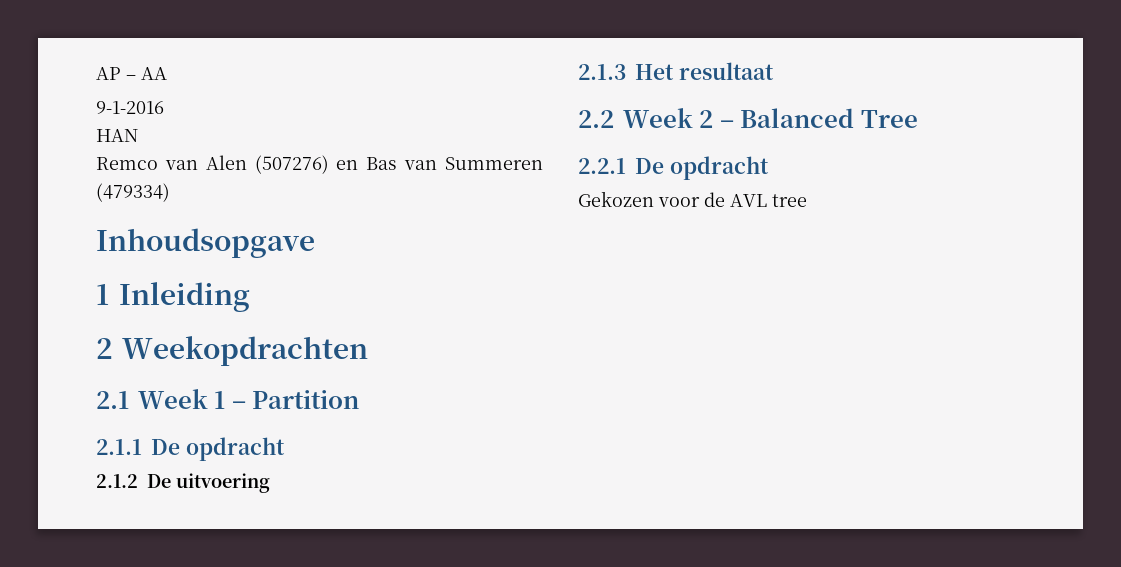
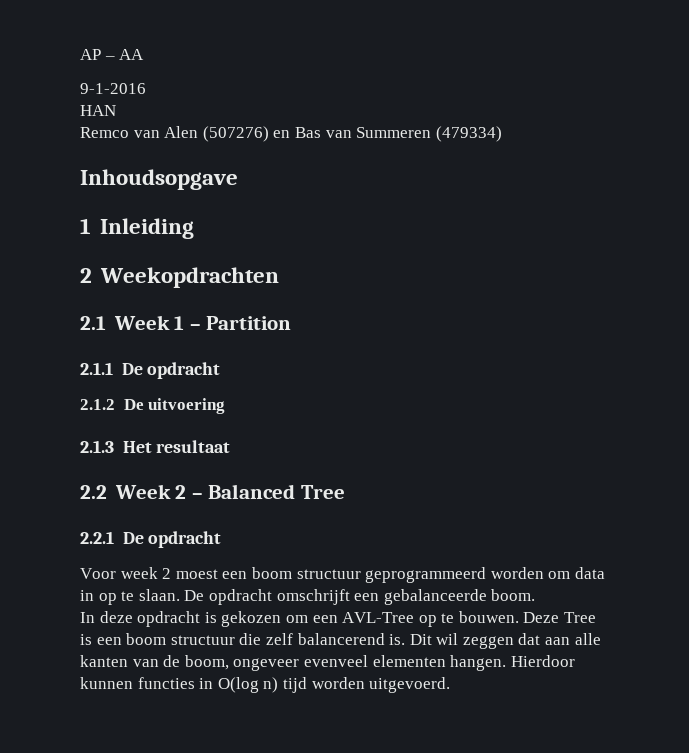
[578,191,807,207] Gekozen voor de AVL tree -> [80,567,605,583] [80,589,536,605] [80,611,597,627] [80,633,601,649] [80,655,575,671] [80,677,451,693] Voor week 2 moest een boom structuur geprogrammeerd worden om data in op te slaan. De opdracht omschrijft een gebalanceerde boom. // In deze opdracht is gekozen om een AVL-Tree op te bouwen. Deze Tree is een boom structuur die zelf balancerend is. Dit wil zeggen dat aan alle kanten van de boom, ongeveer evenveel elementen hangen. Hierdoor kunnen functies in O(log n) tijd worden uitgevoerd.

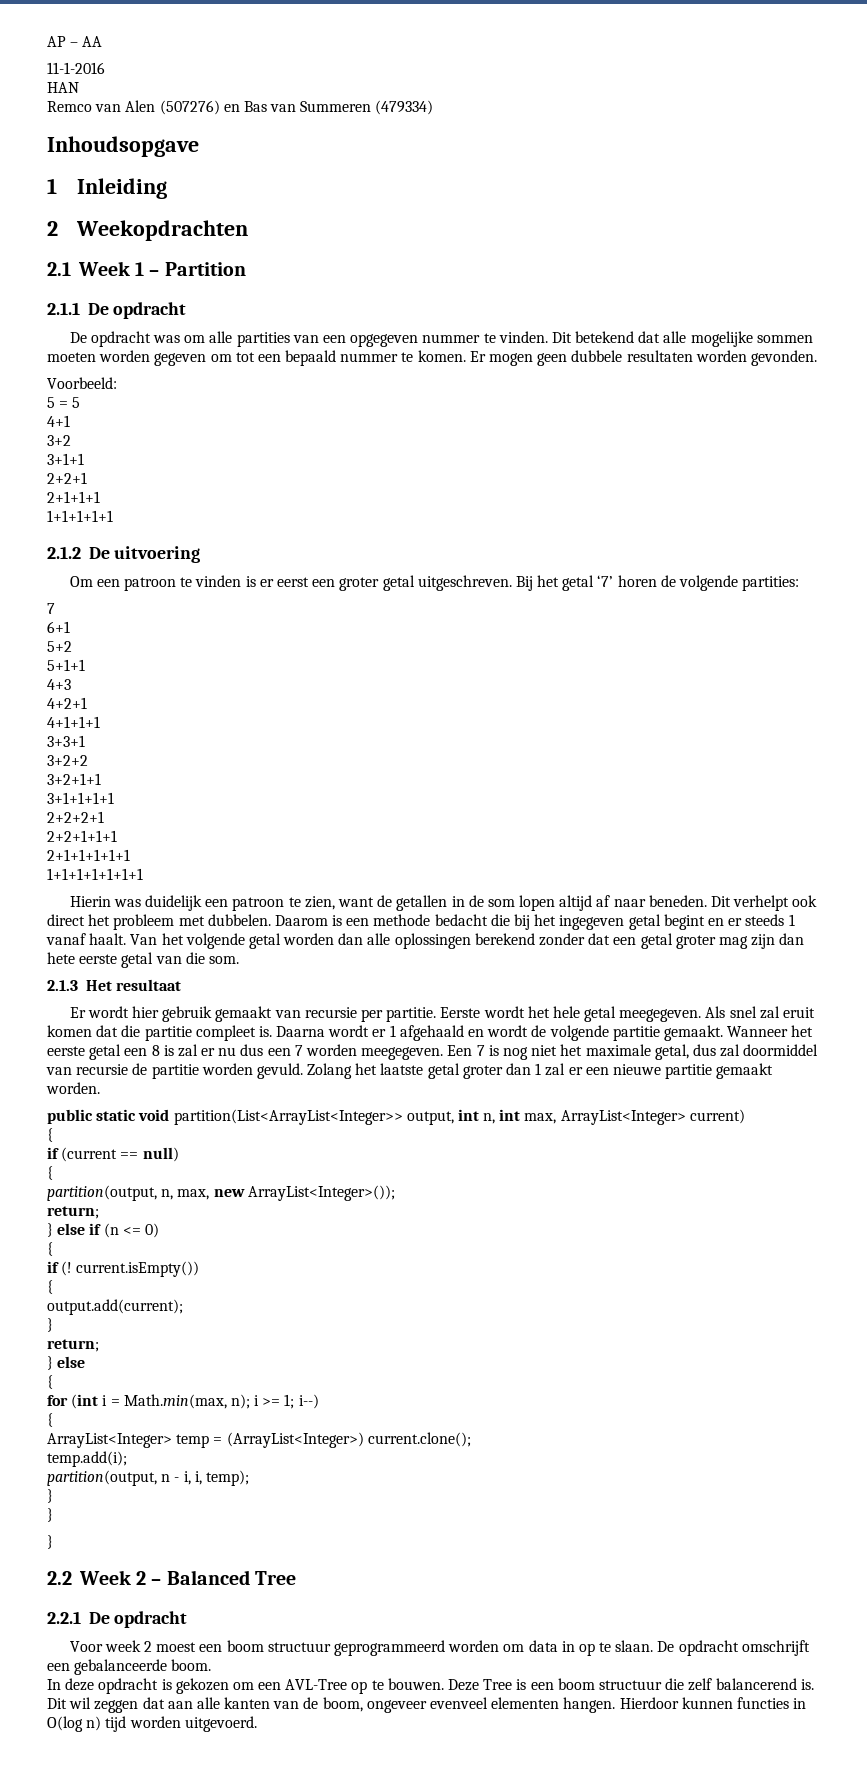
[80,83,146,94] 9-1-2016 -> [47,62,105,74] 11-1-2016
[80,398,226,414] [80,440,231,453] 2.1.2 De uitvoering // 2.1.3 Het resultaat -> [69,331,813,347] [47,350,817,366] [47,377,117,389] [47,397,81,408] [47,415,70,427] [47,435,71,446] [47,453,84,465] [47,472,87,484] [47,491,100,503] [47,510,113,522] [47,546,201,563] [69,575,800,591] [47,603,55,614] [47,621,70,633] [47,641,72,652] [47,659,85,671] [47,679,71,690] [47,697,87,709] [47,716,100,728] [47,735,85,747] [47,755,88,766] [47,773,101,785] [47,792,114,804] [47,811,104,823] [47,830,117,842] [47,849,130,861] [47,868,143,880] [69,895,818,911] [47,914,795,930] [46,933,805,949] [47,952,239,968] [47,979,181,991] [69,1006,816,1022] [47,1025,814,1041] [47,1044,819,1060] [46,1063,774,1079] [46,1082,100,1094] [47,1109,745,1125] [47,1128,53,1142] [47,1147,179,1162] [47,1166,53,1180] [47,1185,395,1201] [47,1206,99,1219] [47,1223,159,1238] [47,1242,53,1256] [47,1261,200,1277] [47,1280,53,1294] [47,1299,183,1315] [47,1318,53,1332] [47,1339,99,1352] [47,1356,86,1370] [47,1375,53,1389] [47,1394,319,1409] [47,1413,53,1427] [47,1432,471,1448] [47,1451,127,1467] [47,1470,249,1486] [47,1489,53,1503] [47,1508,53,1522] [47,1535,53,1549] De opdracht was om alle partities van een opgegeven nummer te vinden. Dit betekend dat alle mogelijke sommen moeten worden gegeven om tot een bepaald nummer te komen. Er mogen geen dubbele resultaten worden gevonden. // Voorbeeld: // 5 = 5 // 4+1 // 3+2 // 3+1+1 // 2+2+1 // 2+1+1+1 // 1+1+1+1+1 // 2.1.2 De uitvoering // Om een patroon te vinden is er eerst een groter getal uitgeschreven. Bij het getal ‘7’ horen de volgende partities: // 7 // 6+1 // 5+2 // 5+1+1 // 4+3 // 4+2+1 // 4+1+1+1 // 3+3+1 // 3+2+2 // 3+2+1+1 // 3+1+1+1+1 // 2+2+2+1 // 2+2+1+1+1 // 2+1+1+1+1+1 // 1+1+1+1+1+1+1 // Hierin was duidelijk een patroon te zien, want de getallen in de som lopen altijd af naar beneden. Dit verhelpt ook direct het probleem met dubbelen. Daarom is een methode bedacht die bij het ingegeven getal begint en er steeds 1 vanaf haalt. Van het volgende getal worden dan alle oplossingen berekend zonder dat een getal groter mag zijn dan hete eerste getal van die som. // 2.1.3 Het resultaat // Er wordt hier gebruik gemaakt van recursie per partitie. Eerste wordt het hele getal meegegeven. Als snel zal eruit komen dat die partitie compleet is. Daarna wordt er 1 afgehaald en wordt de volgende partitie gemaakt. Wanneer het eerste getal een 8 is zal er nu dus een 7 worden meegegeven. Een 7 is nog niet het maximale getal, dus zal doormiddel van recursie de partitie worden gevuld. Zolang het laatste getal groter dan 1 zal er een nieuwe partitie gemaakt worden. // public static void partition(List<ArrayList<Integer>> output, int n, int max, ArrayList<Integer> current) // { // if (current == null) // { // partition(output, n, max, new ArrayList<Integer>()); // return; // } else if (n <= 0) // { // if (! current.isEmpty()) // { // output.add(current); // } // return; // } else // { // for (int i = Math.min(max, n); i >= 1; i--) // { // ArrayList<Integer> temp = (ArrayList<Integer>) current.clone(); // temp.add(i); // partition(output, n - i, i, temp); // } // } // }

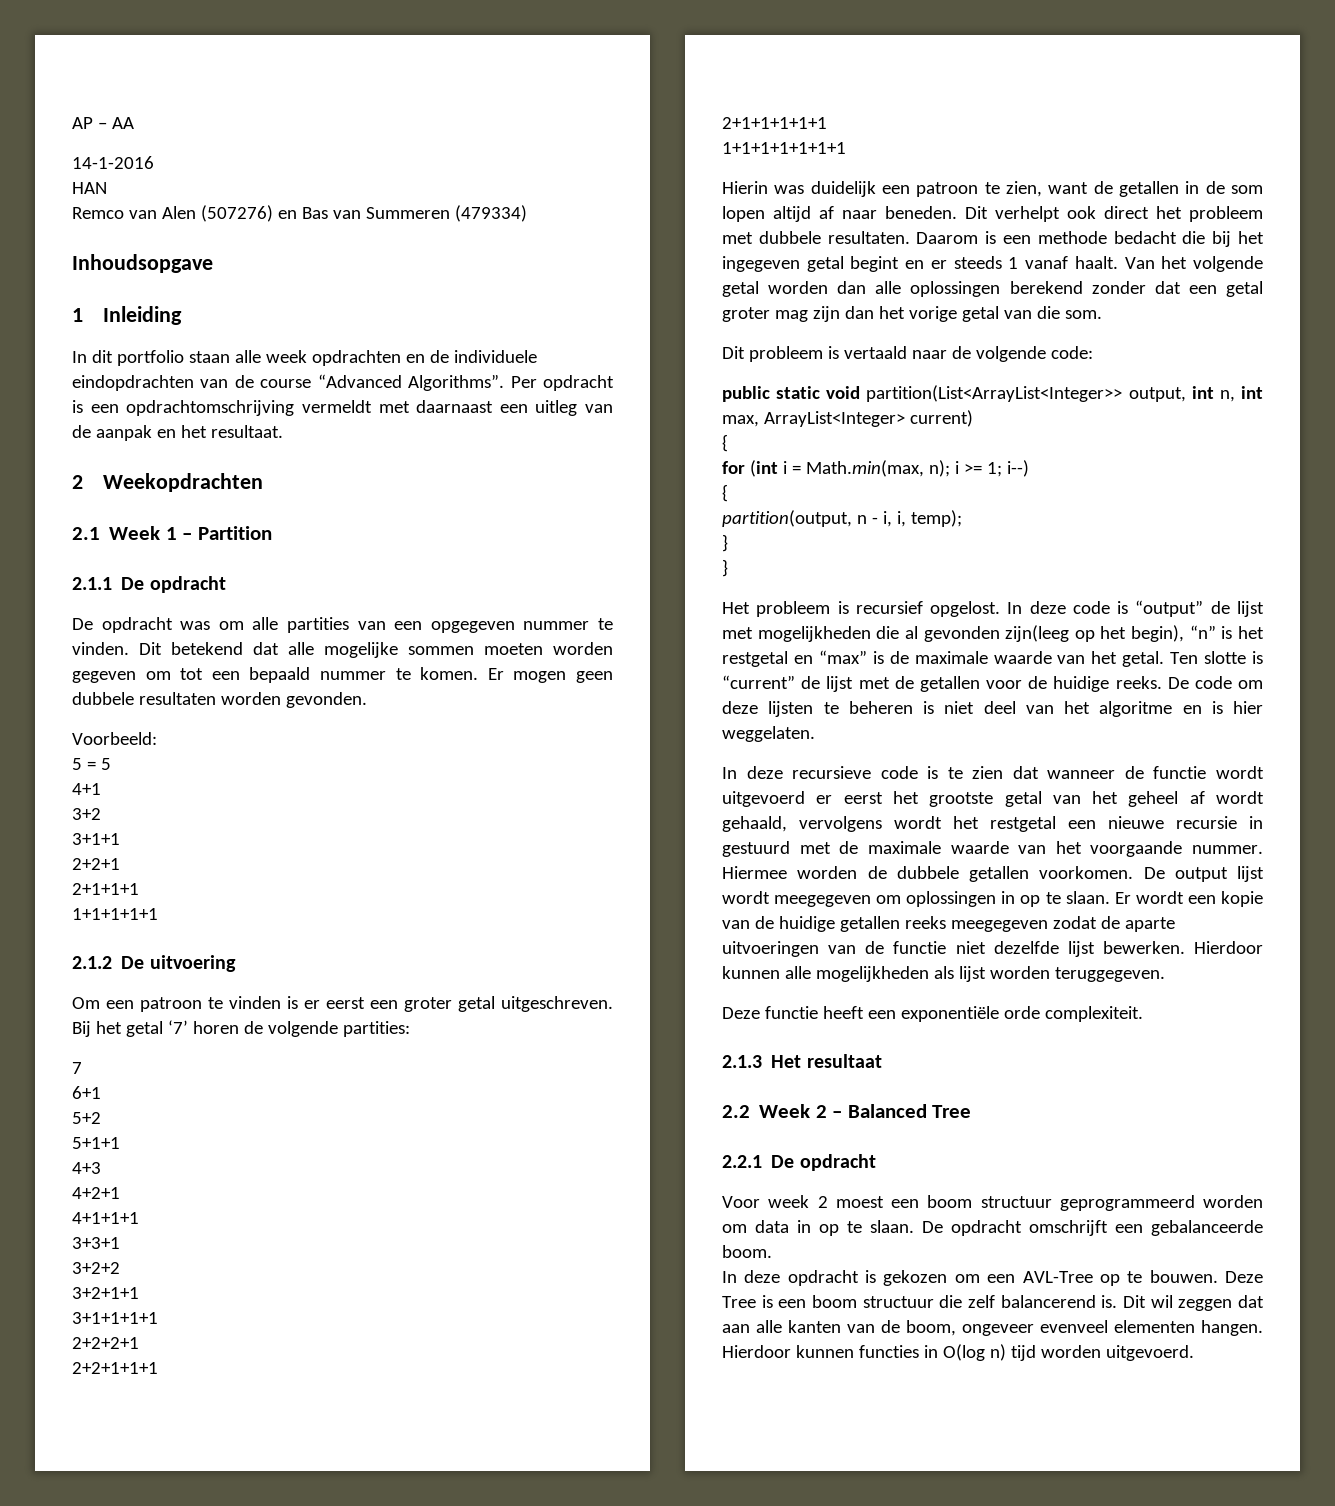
[47,62,105,74] 11-1-2016 -> [72,156,154,169] 14-1-2016
(168, 188) none -> [72,350,537,366] [72,374,614,391] [72,400,613,416] [72,425,283,441] // In dit portfolio staan alle week opdrachten en de individuele eindopdrachten van de course “Advanced Algorithms”. Per opdracht is een opdrachtomschrijving vermeldt met daarnaast een uitleg van de aanpak en het resultaat.
[207,914,271,926] dubbelen. -> [758,231,910,244] dubbele resultaten.
[47,952,118,964] hete eerste -> [878,306,957,322] het vorige
[47,979,181,991] [69,1006,816,1022] [47,1025,814,1041] [47,1044,819,1060] [46,1063,774,1079] [46,1082,100,1094] 2.1.3 Het resultaat // Er wordt hier gebruik gemaakt van recursie per partitie. Eerste wordt het hele getal meegegeven. Als snel zal eruit komen dat die partitie compleet is. Daarna wordt er 1 afgehaald en wordt de volgende partitie gemaakt. Wanneer het eerste getal een 8 is zal er nu dus een 7 worden meegegeven. Een 7 is nog niet het maximale getal, dus zal doormiddel van recursie de partitie worden gevuld. Zolang het laatste getal groter dan 1 zal er een nieuwe partitie gemaakt worden. -> [722,346,1093,362] Dit probleem is vertaald naar de volgende code:
[47,1147,179,1162] [47,1166,53,1180] [47,1185,395,1201] [47,1206,99,1219] [47,1223,159,1238] [47,1242,53,1256] [47,1261,200,1277] [47,1280,53,1294] [47,1299,183,1315] [47,1318,53,1332] [47,1339,99,1352] [47,1356,86,1370] [47,1375,53,1389] // if (current == null) // { // partition(output, n, max, new ArrayList<Integer>()); // return; // } else if (n <= 0) // { // if (! current.isEmpty()) // { // output.add(current); // } // return; // } else // { -> (728, 443) none
[47,1432,471,1448] [47,1451,127,1467] // ArrayList<Integer> temp = (ArrayList<Integer>) current.clone(); // temp.add(i); -> (728, 493) none
[47,1535,53,1549] } -> [722,600,1264,617] [722,625,1264,642] [722,650,1263,667] [722,675,1263,692] [722,701,1263,717] [722,726,815,742] [722,766,1264,779] [722,791,1264,807] [722,816,1263,832] [722,841,1263,857] [722,866,1264,882] [722,891,1263,907] [722,916,1175,932] [722,941,1263,957] [722,966,1165,982] [722,1006,1143,1022] [722,1054,882,1068] Het probleem is recursief opgelost. In deze code is “output” de lijst met mogelijkheden die al gevonden zijn(leeg op het begin), “n” is het restgetal en “max” is de maximale waarde van het getal. Ten slotte is “current” de lijst met de getallen voor de huidige reeks. De code om deze lijsten te beheren is niet deel van het algoritme en is hier weggelaten. // In deze recursieve code is te zien dat wanneer de functie wordt uitgevoerd er eerst het grootste getal van het geheel af wordt gehaald, vervolgens wordt het restgetal een nieuwe recursie in gestuurd met de maximale waarde van het voorgaande nummer. Hiermee worden de dubbele getallen voorkomen. De output lijst wordt meegegeven om oplossingen in op te slaan. Er wordt een kopie van de huidige getallen reeks meegegeven zodat de aparte uitvoeringen van de functie niet dezelfde lijst bewerken. Hierdoor kunnen alle mogelijkheden als lijst worden teruggegeven. // Deze functie heeft een exponentiële orde complexiteit. // 2.1.3 Het resultaat

